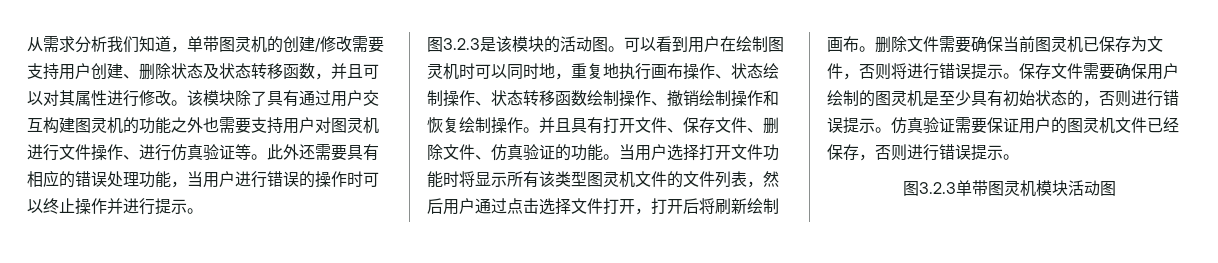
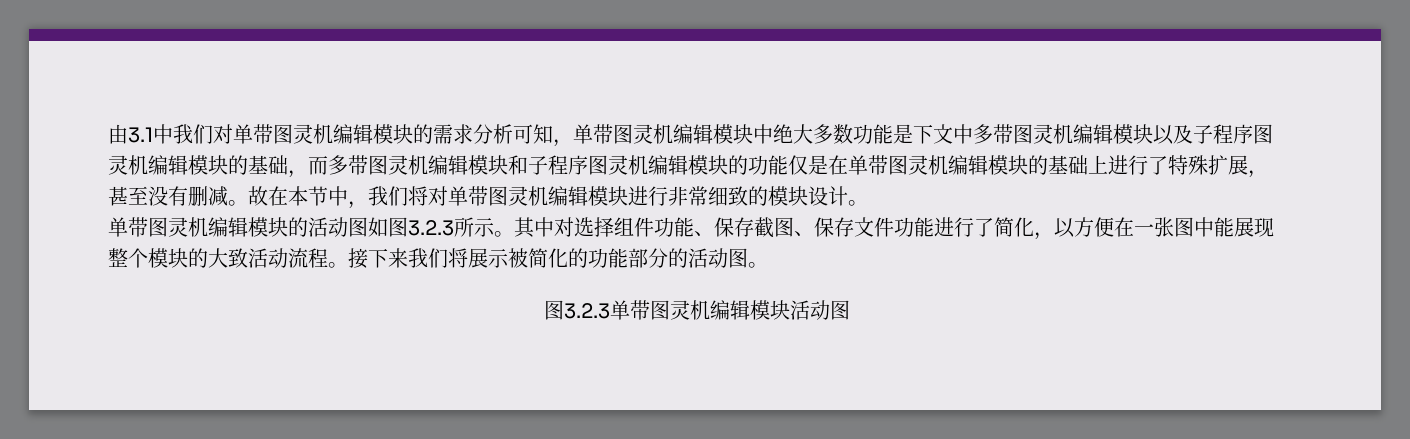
[27,36,384,53] [27,63,379,80] [27,90,379,107] [27,117,379,134] [27,144,379,161] [27,170,379,188] [27,198,203,215] [427,36,784,53] [427,63,779,80] [427,90,779,107] [427,117,779,134] [427,144,779,161] [427,171,779,188] [427,198,779,215] [827,36,1163,53] [827,63,1179,80] [827,90,1179,107] [827,117,1179,134] [827,144,1003,161] 从需求分析我们知道，单带图灵机的创建/修改需要支持用户创建、删除状态及状态转移函数，并且可以对其属性进行修改。该模块除了具有通过用户交互构建图灵机的功能之外也需要支持用户对图灵机进行文件操作、进行仿真验证等。此外还需要具有相应的错误处理功能，当用户进行错误的操作时可以终止操作并进行提示。 // 图3.2.3是该模块的活动图。可以看到用户在绘制图灵机时可以同时地，重复地执行画布操作、状态绘制操作、状态转移函数绘制操作、撤销绘制操作和恢复绘制操作。并且具有打开文件、保存文件、删除文件、仿真验证的功能。当用户选择打开文件功能时将显示所有该类型图灵机文件的文件列表，然后用户通过点击选择文件打开，打开后将刷新绘制画布。删除文件需要确保当前图灵机已保存为文件，否则将进行错误提示。保存文件需要确保用户绘制的图灵机是至少具有初始状态的，否则进行错误提示。仿真验证需要保证用户的图灵机文件已经保存，否则进行错误提示 -> [108,124,1273,147] [108,155,1268,178] [108,186,868,209] [108,217,1274,240] [108,248,748,269] 由3.1中我们对单带图灵机编辑模块的需求分析可知，单带图灵机编辑模块中绝大多数功能是下文中多带图灵机编辑模块以及子程序图灵机编辑模块的基础，而多带图灵机编辑模块和子程序图灵机编辑模块的功能仅是在单带图灵机编辑模块的基础上进行了特殊扩展，甚至没有删减。故在本节中，我们将对单带图灵机编辑模块进行非常细致的模块设计。 // 单带图灵机编辑模块的活动图如图3.2.3所示。其中对选择组件功能、保存截图、保存文件功能进行了简化，以方便在一张图中能展现整个模块的大致活动流程。接下来我们将展示被简化的功能部分的活动图
(1036, 188) none -> [709,300,750,320] 编辑

